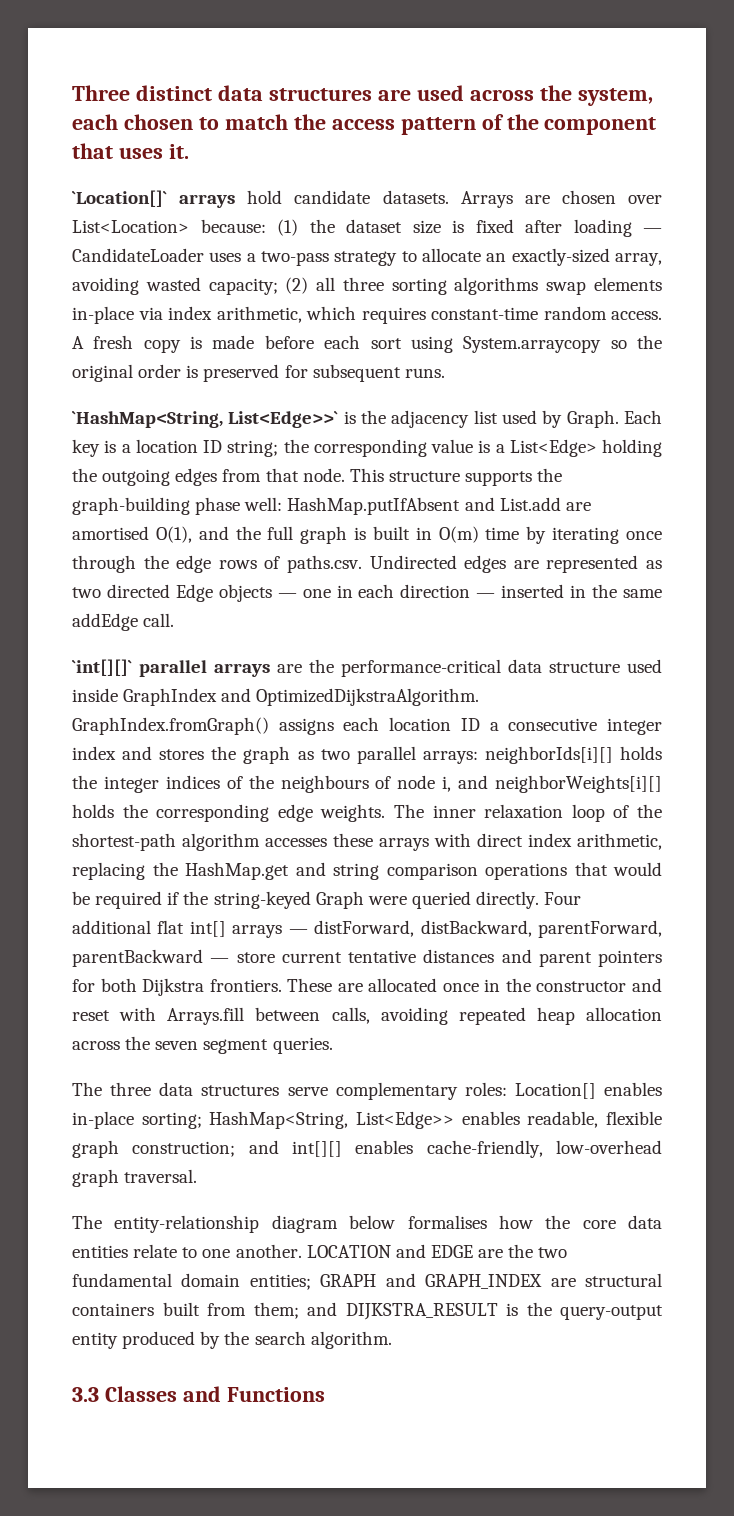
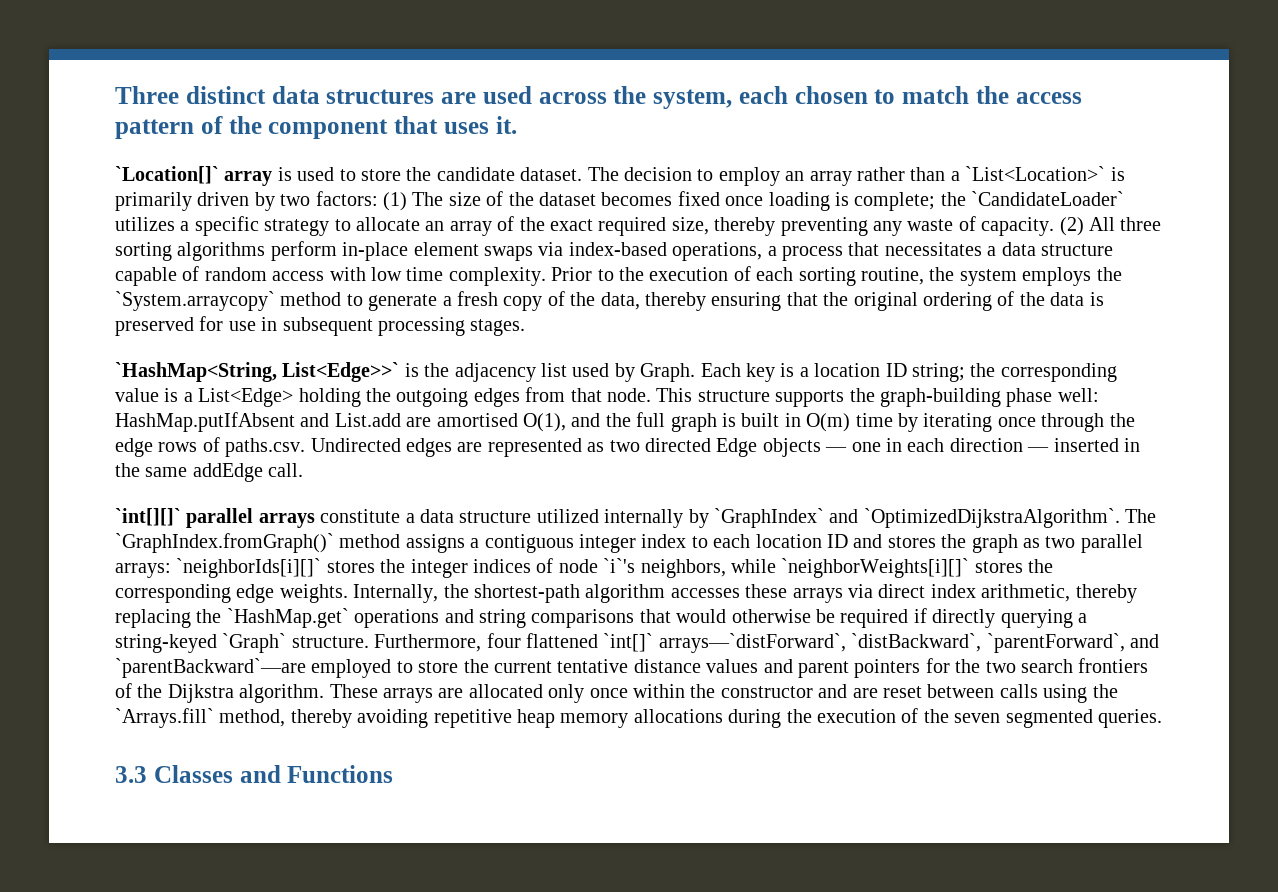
[179,190,662,208] [72,219,662,237] [72,248,662,266] [72,277,662,295] [72,306,662,324] [72,335,662,353] [72,364,445,382] arrays hold candidate datasets. Arrays are chosen over List<Location> because: (1) the dataset size is fixed after loading — CandidateLoader uses a two-pass strategy to allocate an exactly-sized array, avoiding wasted capacity; (2) all three sorting algorithms swap elements in-place via index arithmetic, which requires constant-time random access. A fresh copy is made before each sort using System.arraycopy so the original order is preserved for subsequent runs. -> [224,166,1125,186] [115,191,1125,211] [115,216,1162,236] [115,241,1113,261] [115,266,1122,286] [115,291,1104,311] [115,316,526,336] array is used to store the candidate dataset. The decision to employ an array rather than a `List<Location>` is primarily driven by two factors: (1) The size of the dataset becomes fixed once loading is complete; the `CandidateLoader` utilizes a specific strategy to allocate an array of the exact required size, thereby preventing any waste of capacity. (2) All three sorting algorithms perform in-place element swaps via index-based operations, a process that necessitates a data structure capable of random access with low time complexity. Prior to the execution of each sorting routine, the system employs the `System.arraycopy` method to generate a fresh copy of the data, thereby ensuring that the original ordering of the data is preserved for use in subsequent processing stages.
[277,659,662,677] [72,688,480,706] [72,717,662,735] [72,746,116,760] are the performance-critical data structure used inside GraphIndex and OptimizedDijkstraAlgorithm. GraphIndex.fromGraph() assigns each location ID a consecutive integer index -> [320,508,1157,528] [115,533,848,553] constitute a data structure utilized internally by `GraphIndex` and `OptimizedDijkstraAlgorithm`. The `GraphIndex.fromGraph()` method assigns a contiguous integer index to each location ID
[484,746,663,764] neighborIds[i][] holds -> [176,558,375,578] `neighborIds[i][]` stores
[248,775,662,793] [72,804,630,822] the neighbours of node i, and neighborWeights[i][] holds the corresponding edge weights. The inner relaxation loop of -> [558,558,1054,578] [115,584,439,603] node `i`'s neighbors, while `neighborWeights[i][]` stores the corresponding edge weights. Internally,
[434,833,471,847] with -> [847,584,873,598] via
(662, 841) none -> [1075,584,1137,603] thereby
[185,862,567,880] HashMap.get and string comparison operations -> [226,608,635,628] `HashMap.get` operations and string comparisons
(662, 869) none -> [731,609,811,623] otherwise
[183,891,582,909] [72,920,663,938] [72,949,662,967] [72,978,663,996] [72,1007,662,1025] [72,1041,120,1050] the string-keyed Graph were queried directly. Four additional flat int[] arrays — distForward, distBackward, parentForward, parentBackward — store current tentative distances and parent pointers for both Dijkstra frontiers. These are allocated once in the constructor and reset with Arrays.fill between calls, avoiding repeated heap allocation across -> [932,609,1087,628] [115,633,1159,653] [115,658,1149,678] [115,683,1118,703] [115,708,919,728] directly querying a string-keyed `Graph` structure. Furthermore, four flattened `int[]` arrays—`distForward`, `distBackward`, `parentForward`, and `parentBackward`—are employed to store the current tentative distance values and parent pointers for the two search frontiers of the Dijkstra algorithm. These arrays are allocated only once within the constructor and are reset between calls using the `Arrays.fill` method, thereby avoiding repetitive heap memory allocations during the execution of
[203,1039,269,1054] segment -> [1005,709,1093,728] segmented
[72,1082,662,1100] [72,1111,663,1129] [72,1140,662,1158] [72,1169,198,1187] [72,1215,662,1233] [72,1244,568,1258] [72,1273,663,1290] [72,1302,663,1320] [72,1331,392,1349] // The three data structures serve complementary roles: Location[] enables in-place sorting; HashMap<String, List<Edge>> enables readable, flexible graph construction; and int[][] enables cache-friendly, low-overhead graph traversal. // The entity-relationship diagram below formalises how the core data entities relate to one another. LOCATION and EDGE are the two fundamental domain entities; GRAPH and GRAPH_INDEX are structural containers built from them; and DIJKSTRA_RESULT is the query-output entity produced by the search algorithm. -> (1162, 718) none

